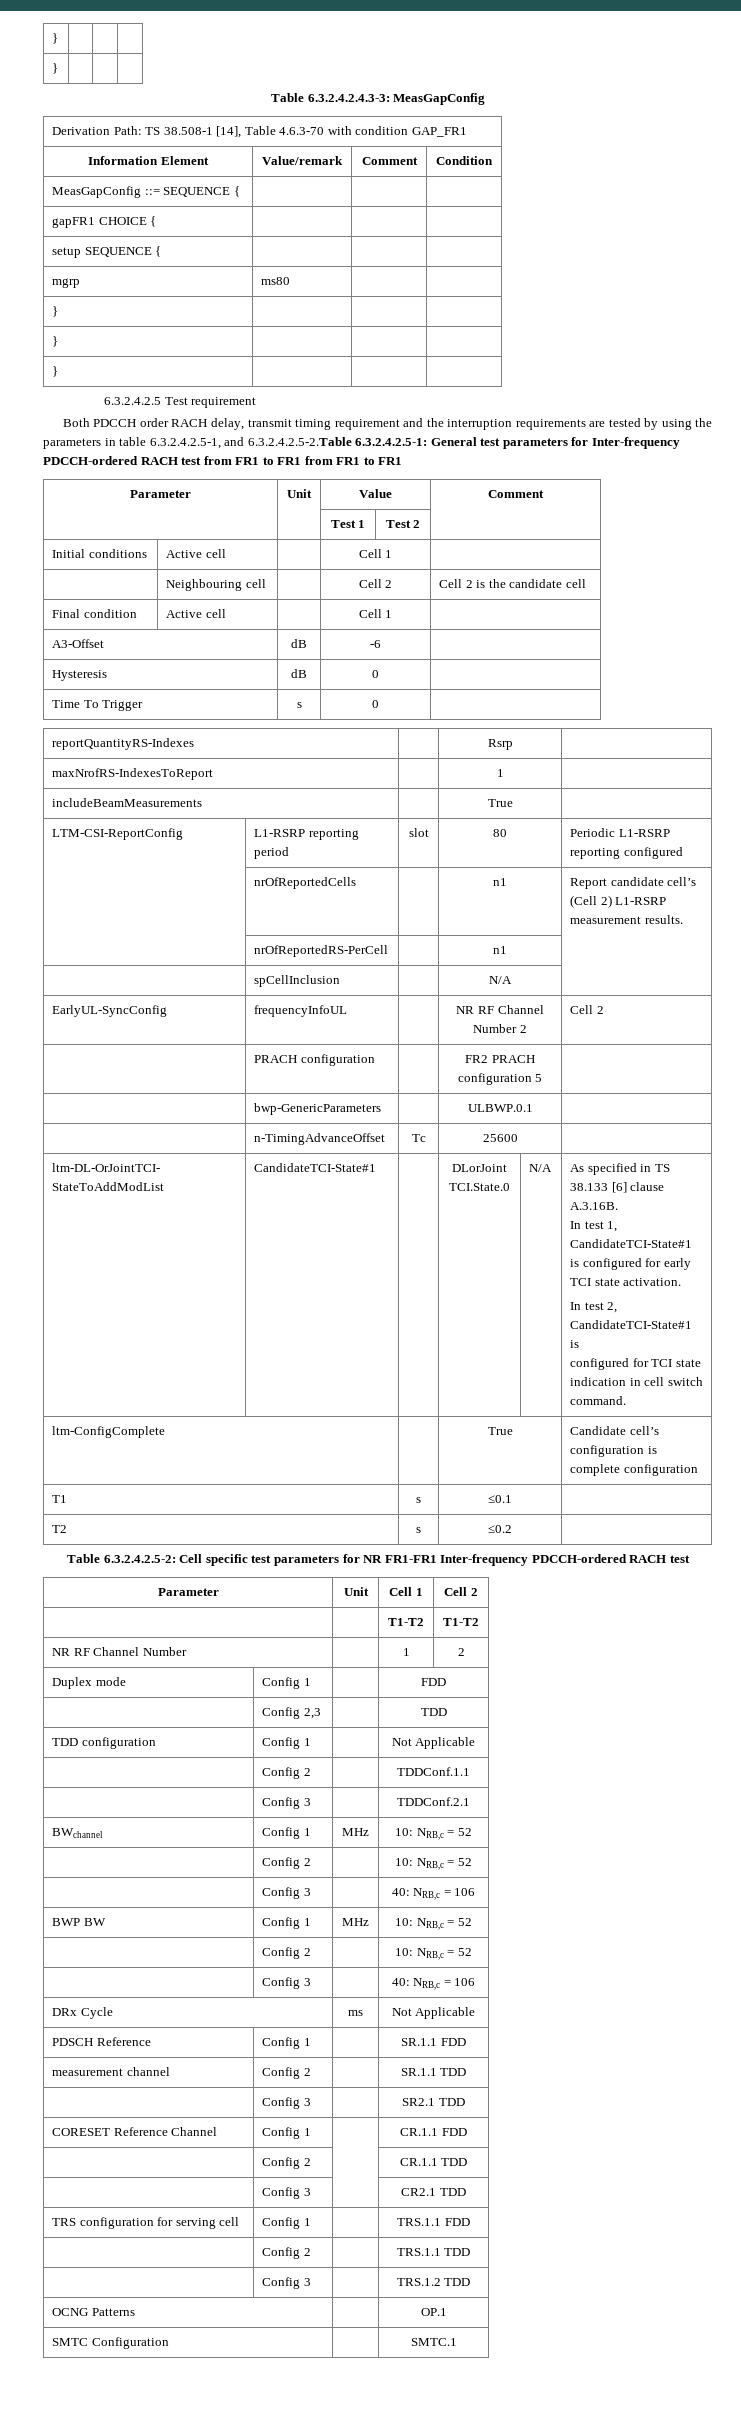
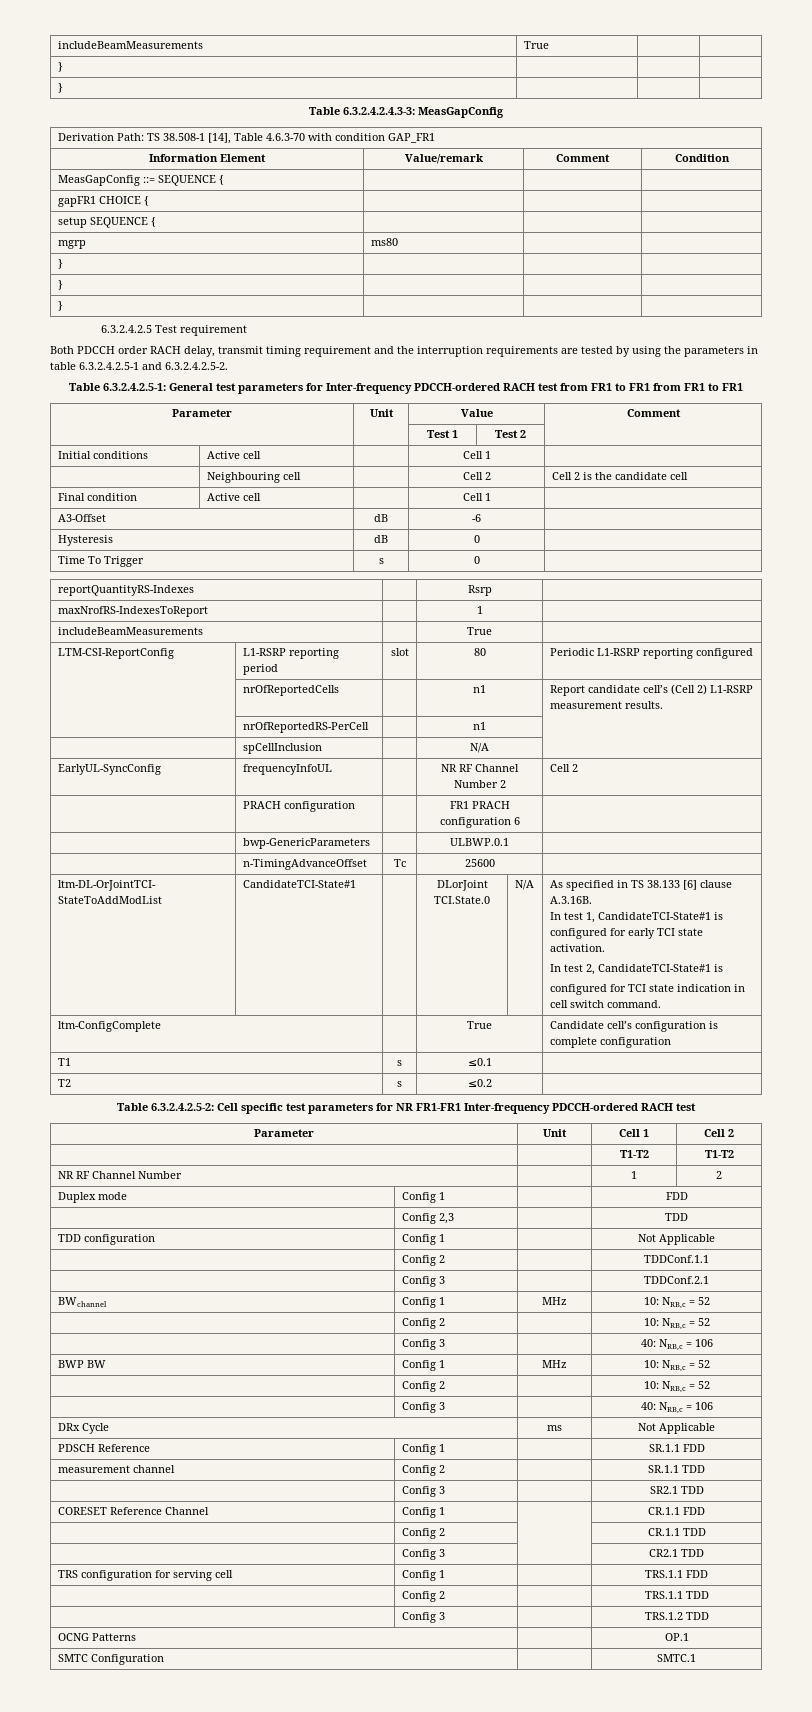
(52, 38) none -> [57,41,203,49] [523,41,549,49] includeBeamMeasurements | True | | //
[149,437,352,449] 6.3.2.4.2.5-1, and 6.3.2.4.2.5-2.Table -> [79,362,228,370] [69,383,100,391] 6.3.2.4.2.5-1 and 6.3.2.4.2.5-2. // Table
[465,1055,535,1063] [457,1073,543,1085] FR2 PRACH configuration 5 -> [449,801,510,809] [439,817,520,828] FR1 PRACH configuration 6

